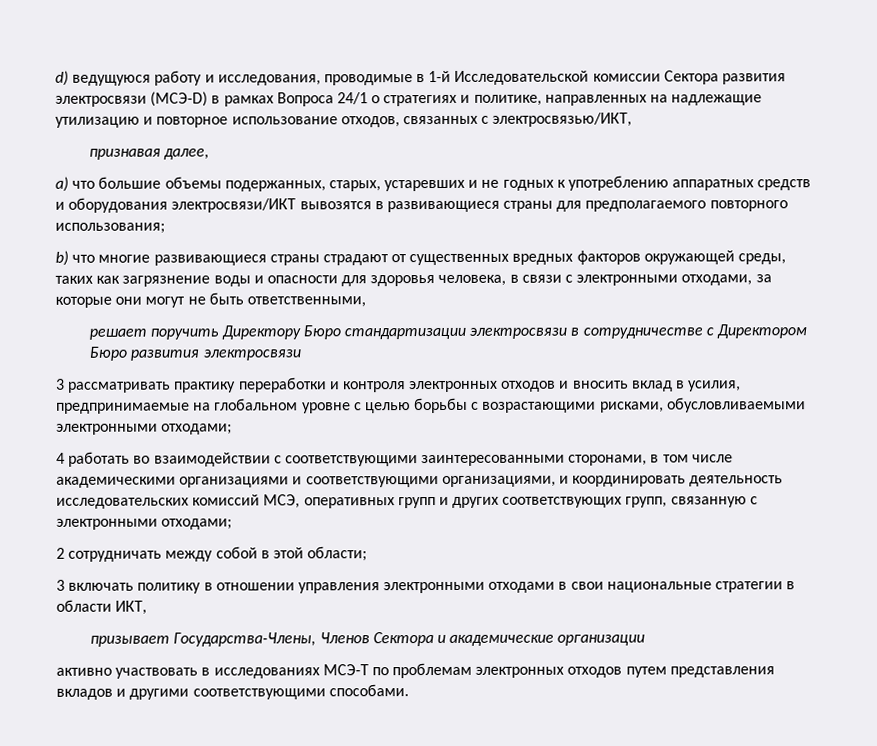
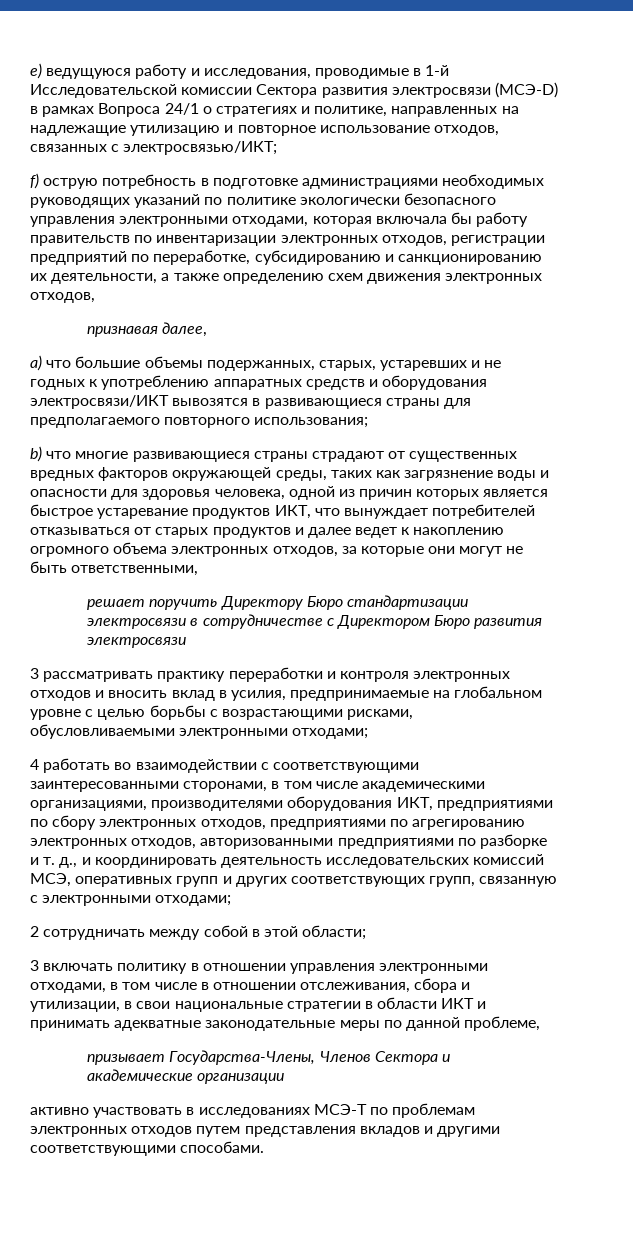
[55,70,69,86] d) -> [30,63,42,79] e)
[492,112,633,127] электросвязью/ИКТ, -> [123,141,278,155] [30,173,545,189] [30,193,496,208] [30,212,529,227] [30,235,545,246] [30,250,542,265] [30,273,543,284] [30,292,95,303] электросвязью/ИКТ; // f) острую потребность в подготовке администрациями необходимых руководящих указаний по политике экологически безопасного управления электронными отходами, которая включала бы работу правительств по инвентаризации электронных отходов, регистрации предприятий по переработке, субсидированию и санкционированию их деятельности, а также определению схем движения электронных отходов,
[509,274,753,286] в связи с электронными отходами, -> [288,486,549,500] [30,504,536,519] [30,527,505,538] [30,542,338,557] одной из причин которых является быстрое устаревание продуктов ИКТ, что вынуждает потребителей отказываться от старых продуктов и далее ведет к накоплению огромного объема электронных отходов,
[179,475,556,488] организациями и соответствующими организациями, -> [30,796,553,811] [30,815,526,830] [30,834,547,849] [30,857,78,868] организациями, производителями оборудования ИКТ, предприятиями по сбору электронных отходов, предприятиями по агрегированию электронных отходов, авторизованными предприятиями по разборке и т. д.,
[488,581,556,593] отходами -> [30,978,471,993] [30,1001,120,1012] отходами, в том числе в отношении отслеживания, сбора и утилизации,
[115,600,148,615] ИКТ, -> [441,998,487,1009] [30,1016,541,1031] ИКТ и принимать адекватные законодательные меры по данной проблеме,

